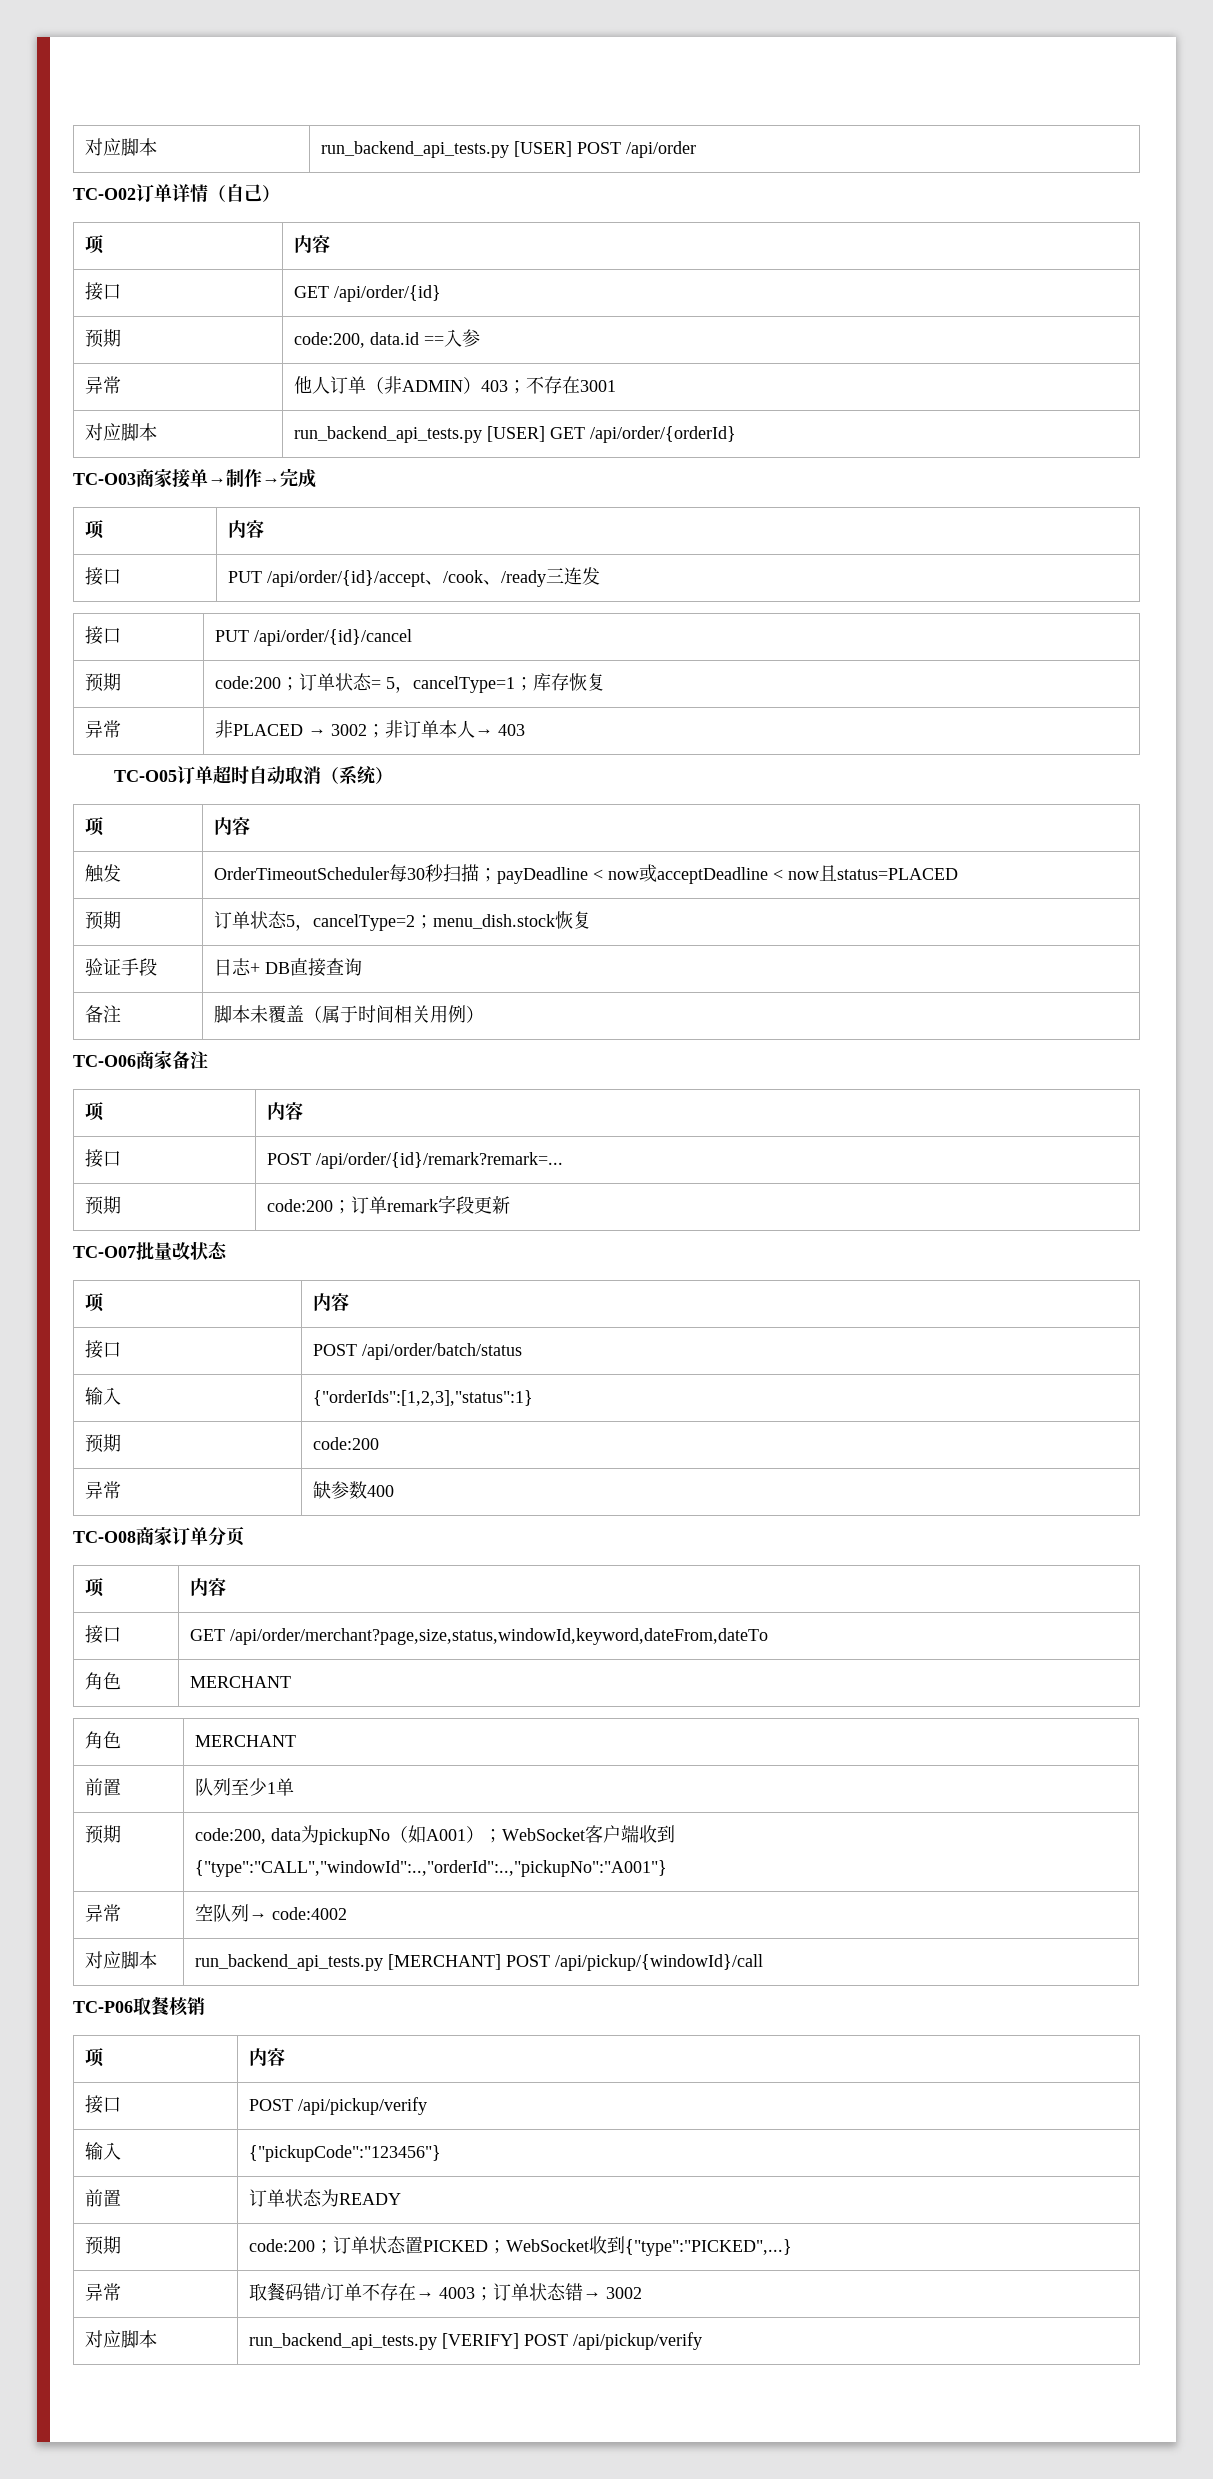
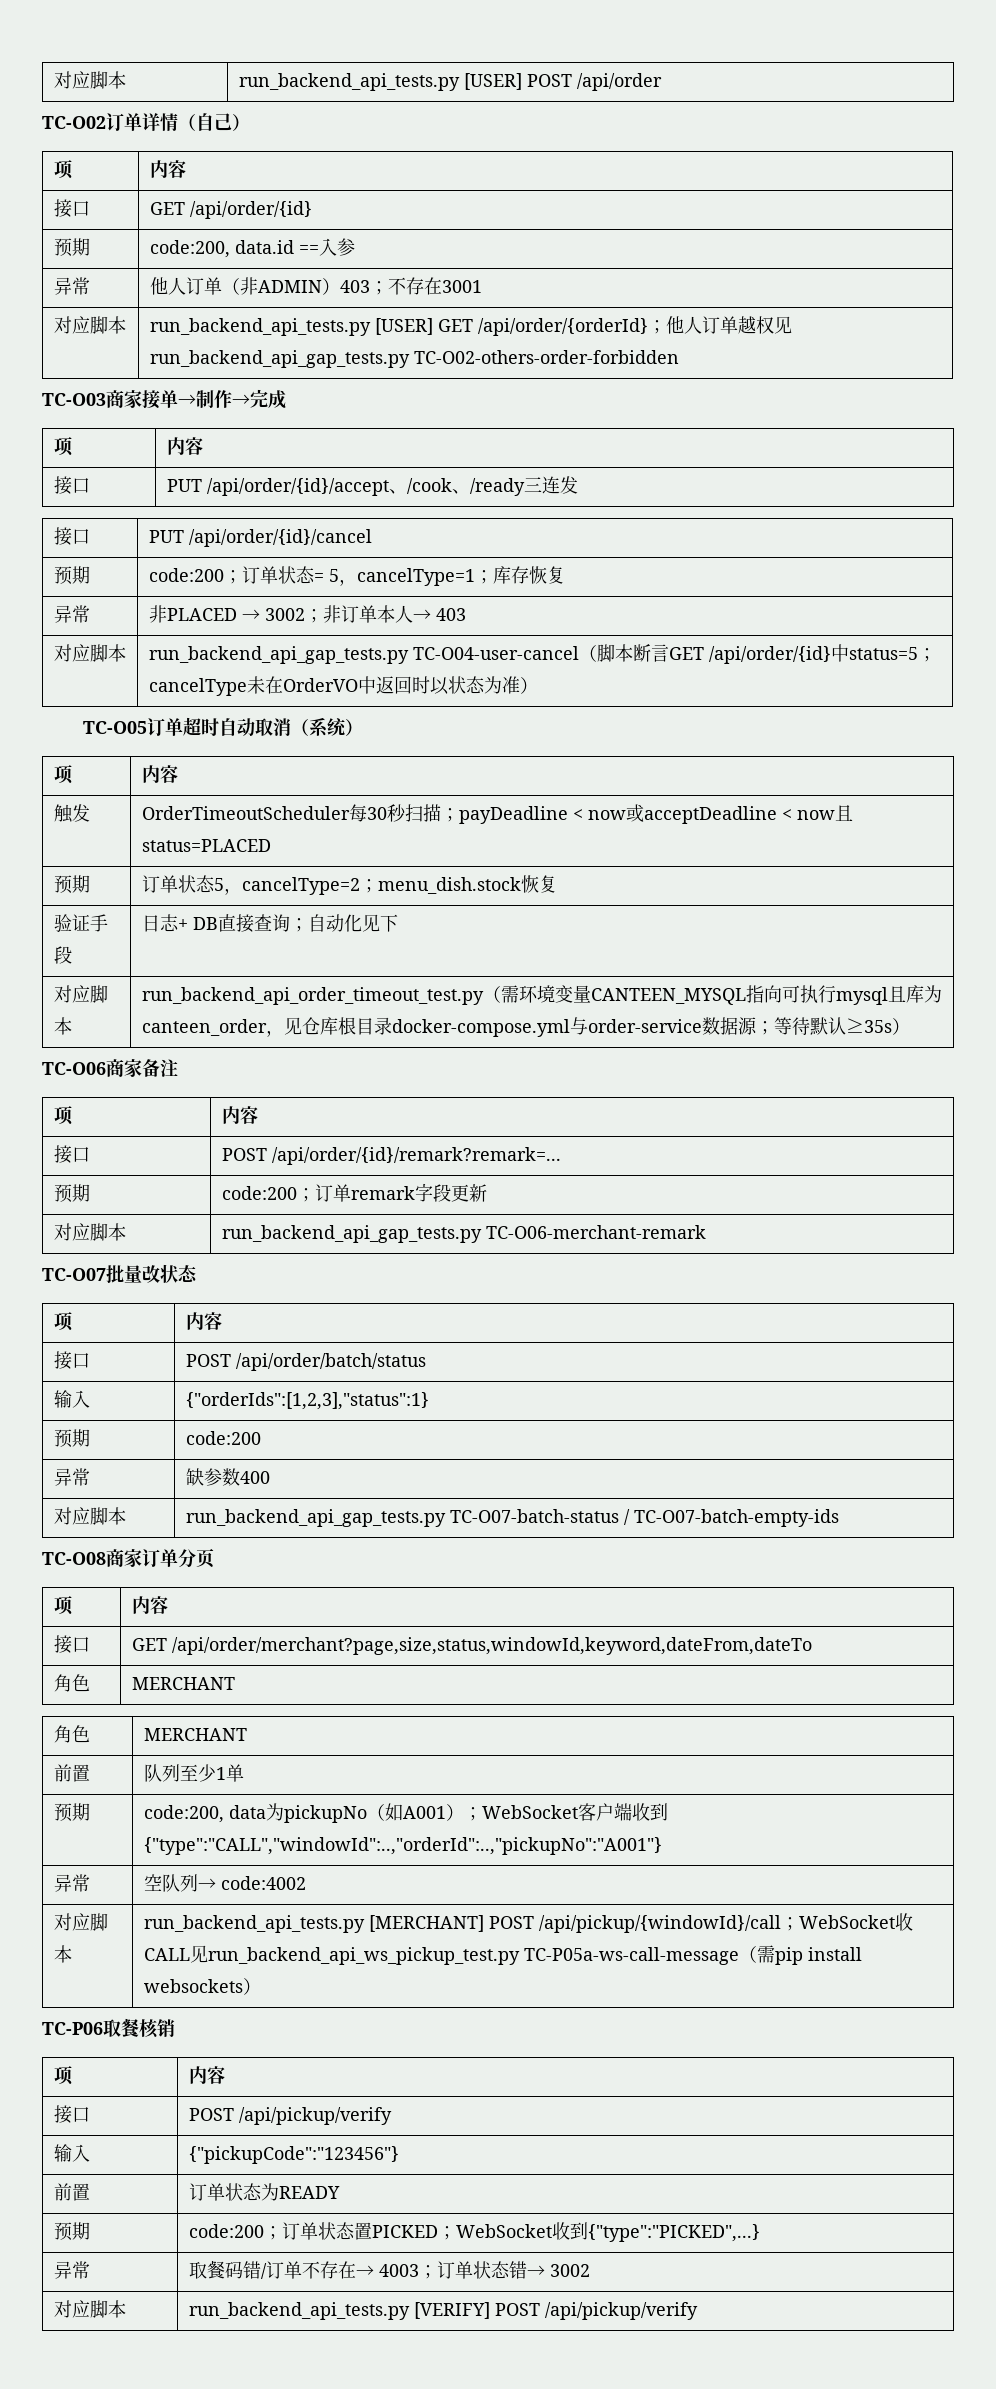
(736, 434) none -> [647,316,792,334] [149,350,679,368] ；他人订单越权见run_backend_api_gap_tests.py TC-O02-others-order-forbidden
(525, 730) none -> [53,644,126,662] [148,644,936,664] [148,676,538,696] // 对应脚本 | run_backend_api_gap_tests.py TC-O04-user-cancel（脚本断言GET /api/order/{id}中status=5；cancelType未在OrderVO中返回时以状态为准）
[84,1005,121,1023] [213,1005,466,1023] // 备注 | 脚本未覆盖（属于时间相关用例 -> [289,914,398,932] [53,985,108,1003] [53,1017,72,1035] [141,985,942,1005] [141,1017,892,1037] ；自动化见下 // 对应脚本 | run_backend_api_order_timeout_test.py（需环境变量CANTEEN_MYSQL指向可执行mysql且库为canteen_order，见仓库根目录docker-compose.yml与order-service数据源；等待默认≥35s
(510, 1205) none -> [53,1223,126,1241] [221,1225,706,1243] // 对应脚本 | run_backend_api_gap_tests.py TC-O06-merchant-remark
(394, 1491) none -> [53,1507,126,1525] [185,1509,839,1527] // 对应脚本 | run_backend_api_gap_tests.py TC-O07-batch-status / TC-O07-batch-empty-ids
(763, 1962) none -> [780,1913,913,1931] [143,1945,862,1965] [143,1978,261,1995] ；WebSocket收CALL见run_backend_api_ws_pickup_test.py TC-P05a-ws-call-message（需pip install websockets）

